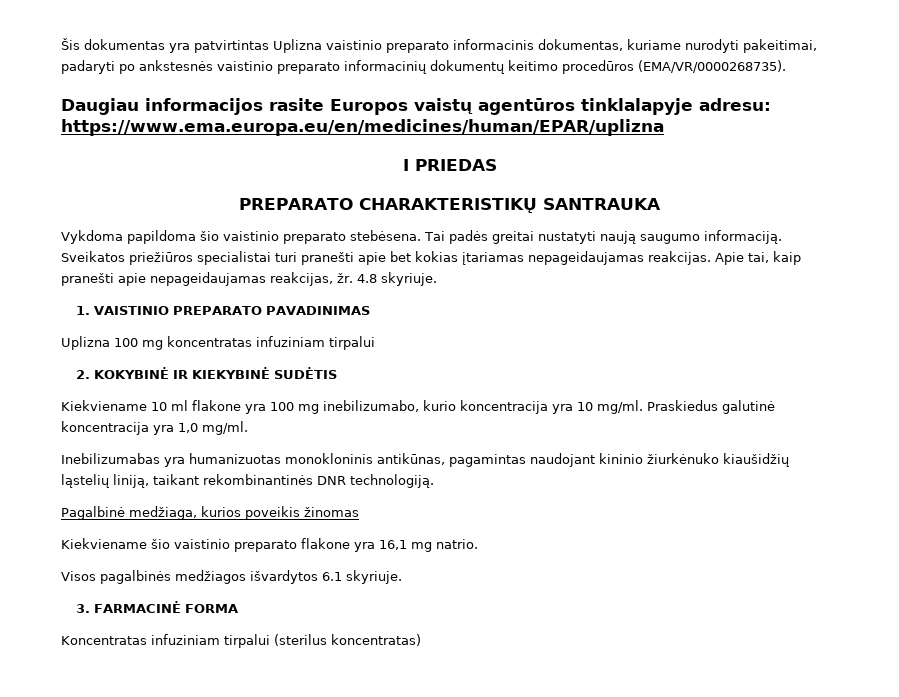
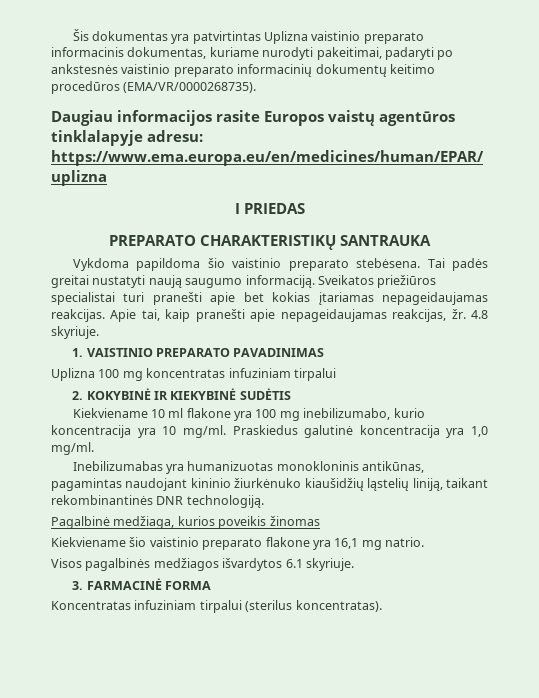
[331,634,421,646] koncentratas) -> [295,600,382,612] koncentratas).

